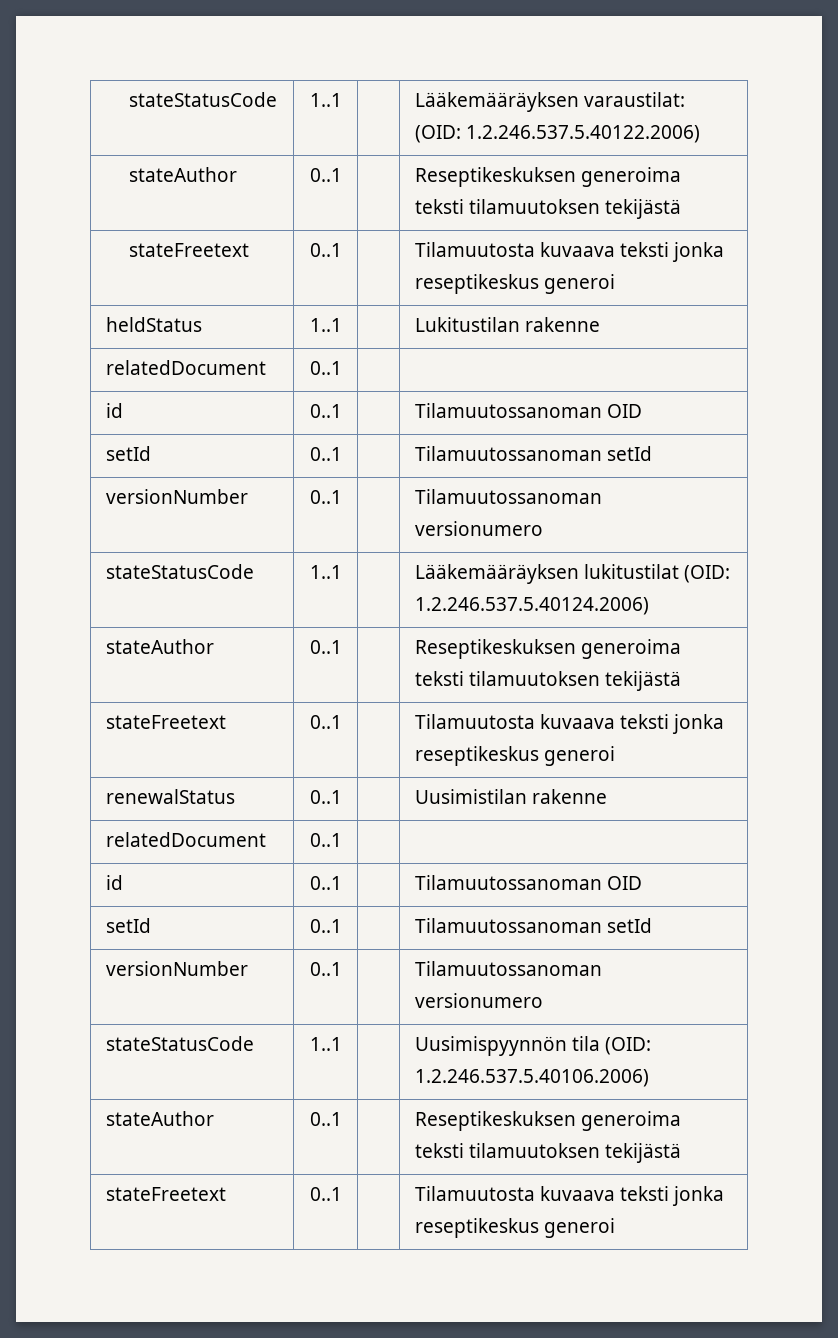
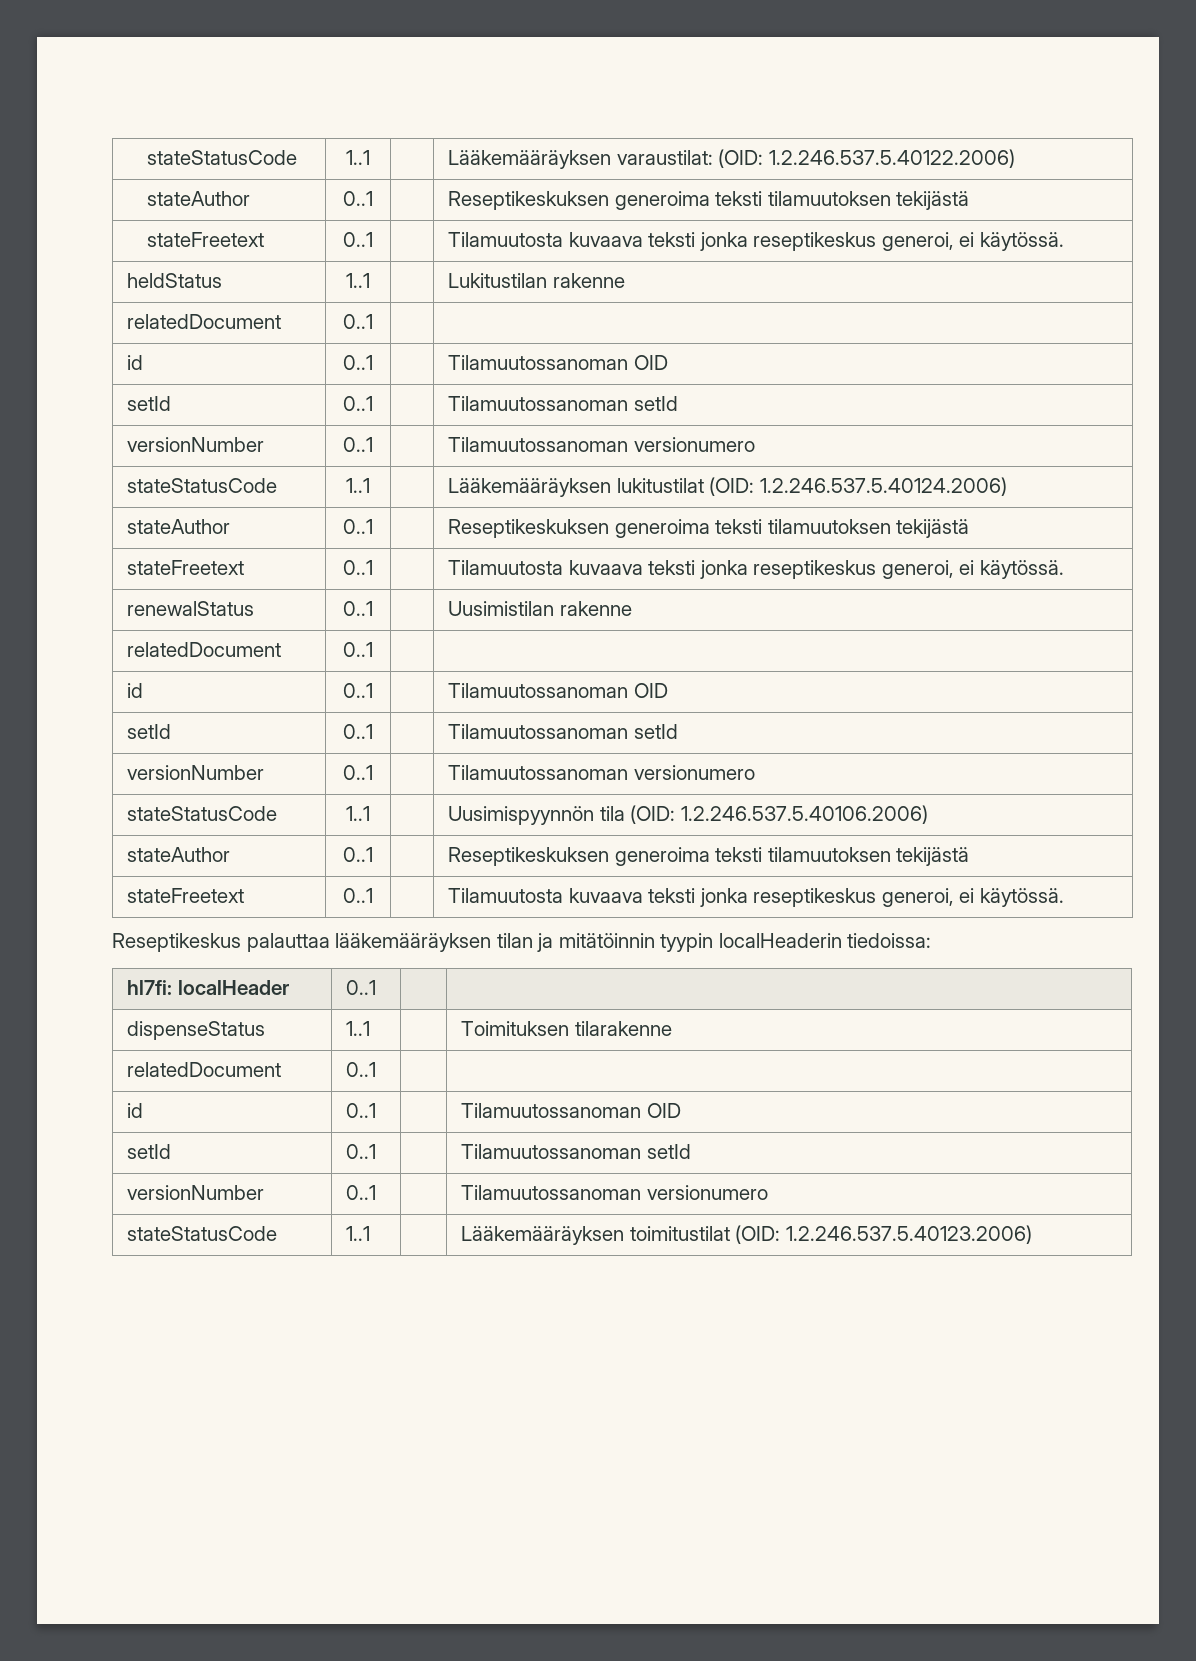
[543,274,615,294] generoi -> [881,232,1064,251] generoi, ei käytössä.
[543,746,615,766] generoi -> [881,560,1064,579] generoi, ei käytössä.
[543,1218,615,1238] generoi -> [881,888,1064,907] [112,933,932,952] [127,980,289,995] [346,980,377,995] [127,1021,266,1040] [346,1021,371,1036] [461,1021,672,1036] [127,1062,282,1077] [346,1062,377,1077] [127,1103,144,1118] [346,1103,377,1118] [461,1103,681,1118] [127,1144,172,1159] [346,1144,377,1159] [461,1144,691,1159] [127,1185,265,1200] [346,1185,377,1200] [461,1185,768,1200] [127,1226,278,1241] [346,1226,371,1241] [461,1225,1032,1245] generoi, ei käytössä. // Reseptikeskus palauttaa lääkemääräyksen tilan ja mitätöinnin tyypin localHeaderin tiedoissa: // hl7fi: localHeader | 0..1 | | // dispenseStatus | 1..1 | | Toimituksen tilarakenne // relatedDocument | 0..1 | | // id | 0..1 | | Tilamuutossanoman OID // setId | 0..1 | | Tilamuutossanoman setId // versionNumber | 0..1 | | Tilamuutossanoman versionumero // stateStatusCode | 1..1 | | Lääkemääräyksen toimitustilat (OID: 1.2.246.537.5.40123.2006)

